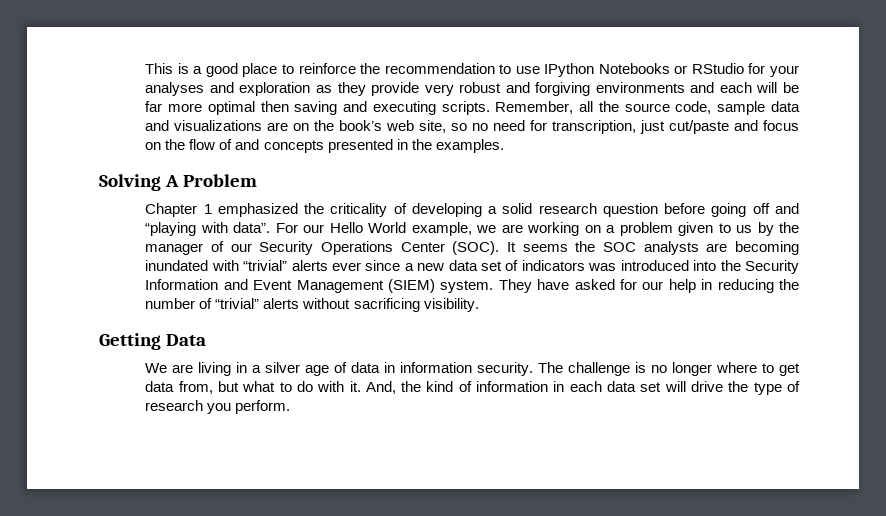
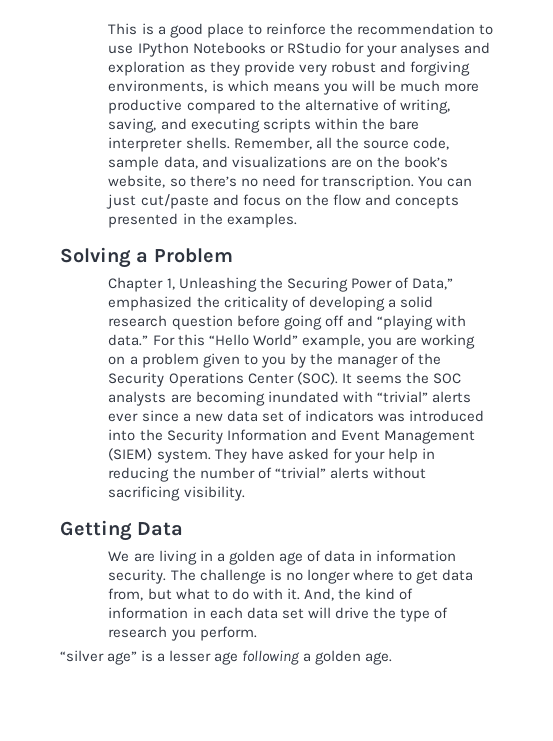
[595,82,799,93] [145,101,490,115] environments and each will be far more optimal then saving and executing scripts. -> [108,80,479,95] [108,99,450,114] [108,118,419,133] [108,137,230,152] environments, is which means you will be much more productive compared to the alternative of writing, saving, and executing scripts within the bare interpreter shells.
[771,101,801,112] data -> [163,156,198,169] data,
[386,120,637,134] web site, so no need for transcription, -> [108,175,472,190] website, so there’s no need for transcription. You can
[219,139,233,150] of -> (361, 200) none
[165,175,180,187] A -> [136,252,149,263] a
[203,204,212,214] 1 -> [166,277,453,292] 1, Unleashing the Securing Power of Data,”
[233,222,497,236] data”. For our Hello World example, we -> [108,334,392,349] data.” For this “Hello World” example, you
[736,225,753,233] us -> [260,356,286,368] you
[230,243,252,252] our -> [417,353,441,365] the
[642,281,664,290] our -> [353,451,385,463] your
[265,362,301,373] silver -> [228,550,275,565] golden
(291, 407) none -> [60,650,393,665] // “silver age” is a lesser age following a golden age.

